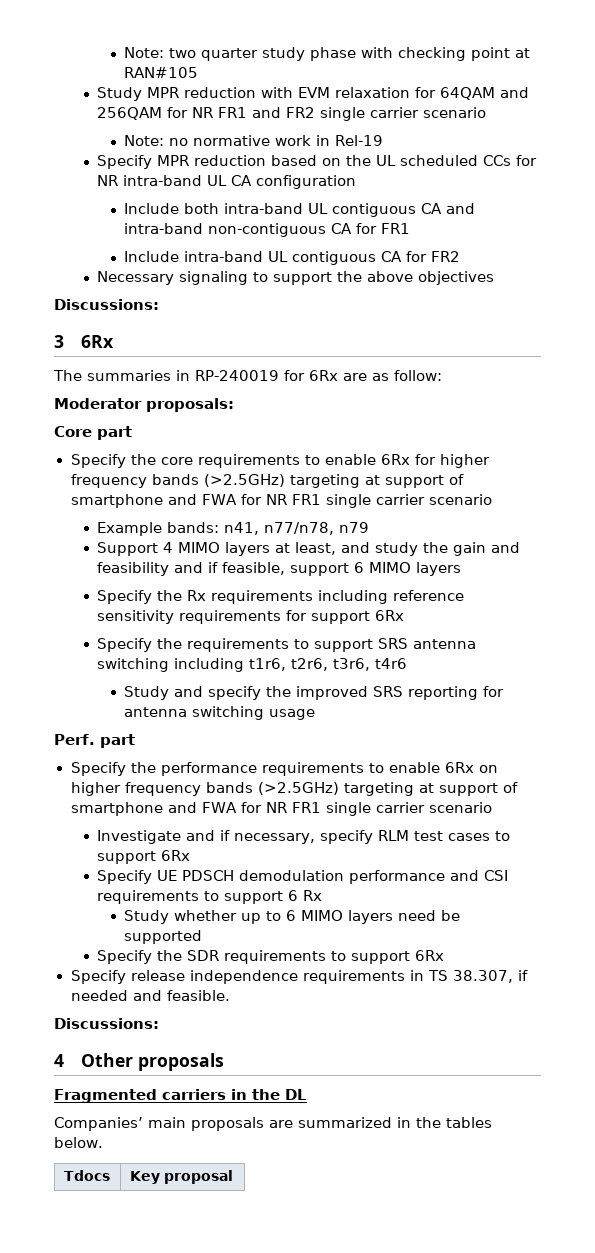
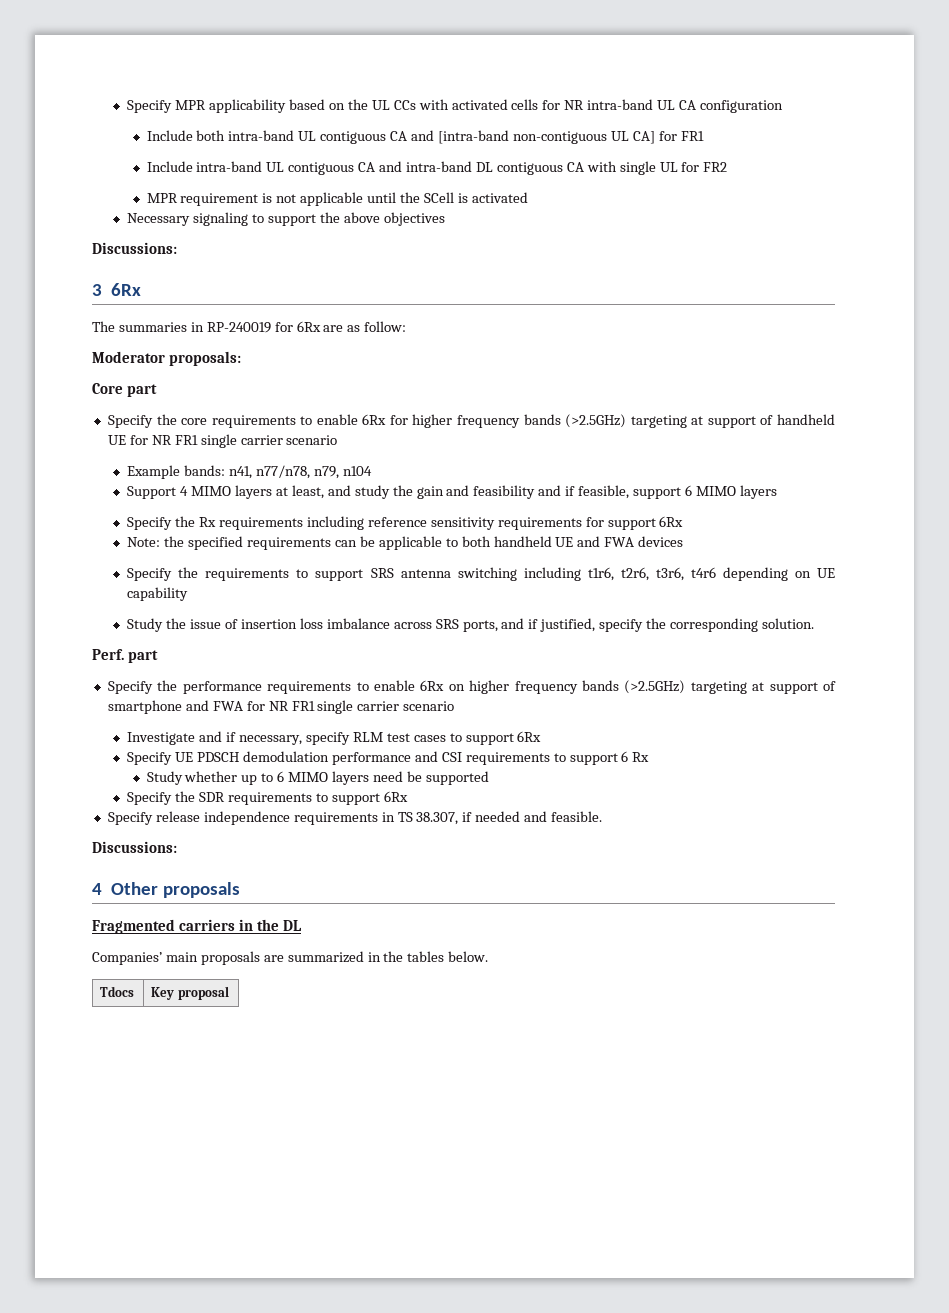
[124,47,531,61] [124,67,199,78] [97,87,530,101] [97,107,487,121] [124,135,384,146] Note: two quarter study phase with checking point at RAN#105 // Study MPR reduction with EVM relaxation for 64QAM and 256QAM for NR FR1 and FR2 single carrier scenario // Note: no normative work in Rel-19 // -> (127, 106) none
[194,155,267,166] reduction -> [209,99,287,113] applicability
[400,155,512,166] scheduled CCs -> [393,99,539,110] CCs with activated cells
[124,223,353,237] intra-band non-contiguous CA -> [437,130,655,144] [intra-band non-contiguous UL CA]
[406,251,461,262] for FR2 -> [379,161,728,175] [146,192,528,206] and intra-band DL contiguous CA with single UL for FR2 // MPR requirement is not applicable until the SCell is activated
[70,494,237,508] smartphone and FWA -> [776,414,835,425] [107,435,126,445] handheld UE
[339,522,370,533] n79 -> [313,466,372,479] n79, n104
(405, 615) none -> [127,536,684,550] // Note: the specified requirements can be applicable to both handheld UE and FWA devices
[124,686,505,700] [124,706,316,720] // Study and specify the improved SRS reporting for antenna switching usage -> [722,567,835,581] [127,587,189,601] [127,618,814,632] depending on UE capability // Study the issue of insertion loss imbalance across SRS ports, and if justified, specify the corresponding solution.

